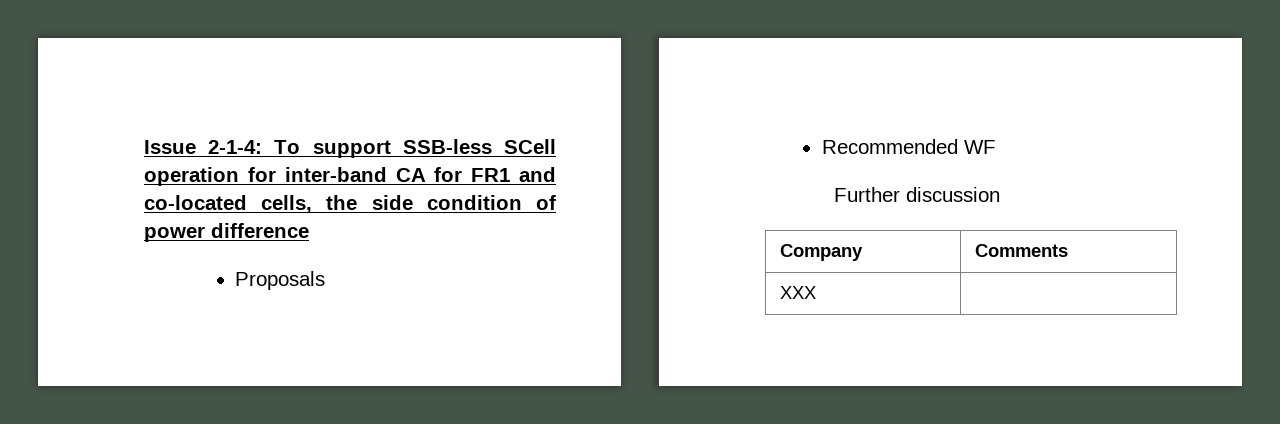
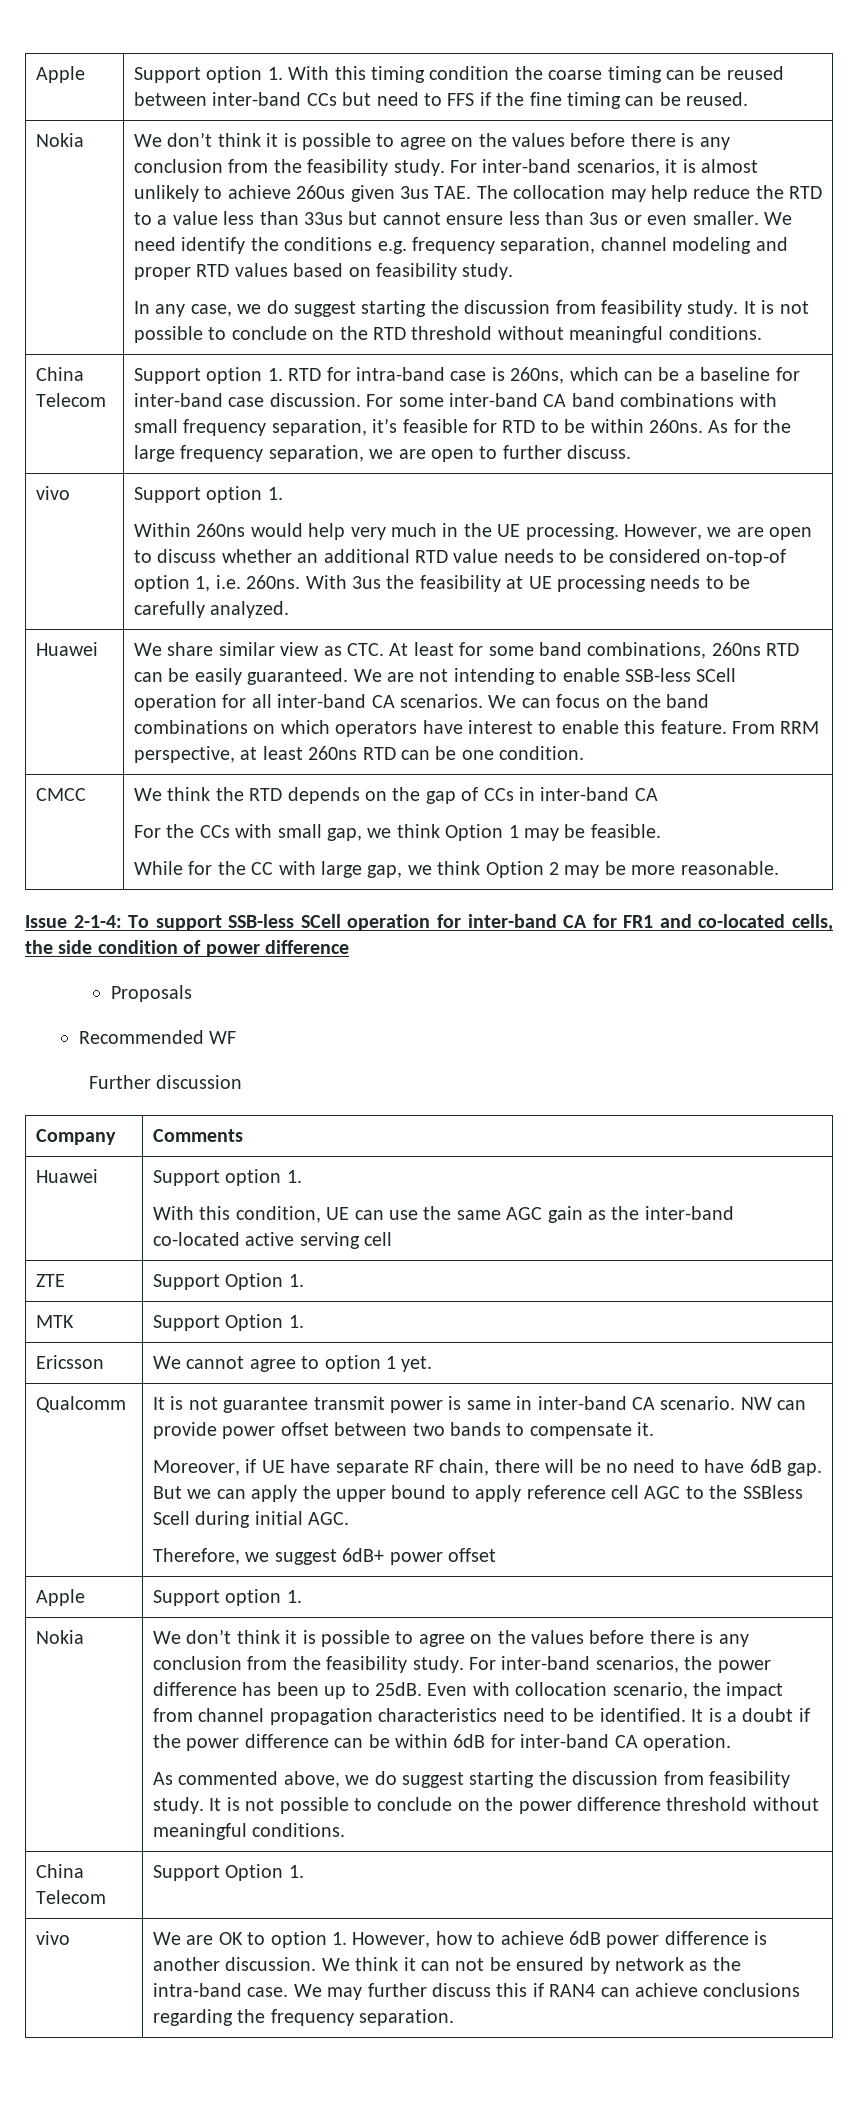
(144, 147) none -> [35,66,85,83] [133,66,784,83] [133,92,749,109] [35,133,84,147] [133,132,730,150] [133,159,758,176] [133,185,823,202] [133,211,792,225] [133,237,788,254] [133,263,514,280] [133,300,809,317] [133,326,762,343] [35,367,84,381] [35,393,106,407] [133,367,800,384] [133,393,777,407] [133,418,792,436] [133,445,632,462] [35,486,70,500] [133,486,283,503] [133,523,813,540] [133,549,787,566] [133,575,751,592] [133,601,290,618] [35,642,98,656] [133,642,800,659] [133,668,737,685] [133,694,710,711] [133,720,820,737] [133,746,585,763] [35,788,86,801] [133,787,658,804] [133,824,661,841] [133,861,779,878] Apple | Support option 1. With this timing condition the coarse timing can be reused between inter-band CCs but need to FFS if the fine timing can be reused. // Nokia | We don’t think it is possible to agree on the values before there is any conclusion from the feasibility study. For inter-band scenarios, it is almost unlikely to achieve 260us given 3us TAE. The collocation may help reduce the RTD to a value less than 33us but cannot ensure less than 3us or even smaller. We need identify the conditions e.g. frequency separation, channel modeling and proper RTD values based on feasibility study. // In any case, we do suggest starting the discussion from feasibility study. It is not possible to conclude on the RTD threshold without meaningful conditions. // China Telecom | Support option 1. RTD for intra-band case is 260ns, which can be a baseline for inter-band case discussion. For some inter-band CA band combinations with small frequency separation, it’s feasible for RTD to be within 260ns. As for the large frequency separation, we are open to further discuss. // vivo | Support option 1. // Within 260ns would help very much in the UE processing. However, we are open to discuss whether an additional RTD value needs to be considered on-top-of option 1, i.e. 260ns. With 3us the feasibility at UE processing needs to be carefully analyzed. // Huawei | We share similar view as CTC. At least for some band combinations, 260ns RTD can be easily guaranteed. We are not intending to enable SSB-less SCell operation for all inter-band CA scenarios. We can focus on the band combinations on which operators have interest to enable this feature. From RRM perspective, at least 260ns RTD can be one condition. // CMCC | We think the RTD depends on the gap of CCs in inter-band CA // For the CCs with small gap, we think Option 1 may be feasible. // While for the CC with large gap, we think Option 2 may be more reasonable. //
[780,286,817,299] XXX | -> [35,1169,98,1183] [152,1169,302,1186] [152,1206,734,1223] [152,1232,393,1249] [35,1274,65,1287] [152,1273,304,1290] [35,1315,74,1328] [152,1314,304,1331] [35,1355,104,1369] [152,1355,433,1372] [35,1396,126,1413] [152,1396,807,1413] [152,1422,655,1439] [152,1459,822,1476] [152,1485,803,1502] [152,1511,350,1528] [152,1548,496,1565] [35,1589,85,1606] [152,1589,302,1606] [35,1630,84,1644] [152,1629,749,1647] [152,1656,771,1673] [152,1682,784,1699] [152,1708,810,1725] [152,1734,731,1751] [152,1771,790,1788] [152,1797,819,1814] [152,1823,346,1840] [35,1864,84,1878] [35,1890,106,1904] [152,1864,304,1881] [35,1931,70,1945] [152,1931,768,1948] [152,1957,741,1974] [152,1983,801,2000] [152,2009,455,2026] Huawei | Support option 1. // With this condition, UE can use the same AGC gain as the inter-band co-located active serving cell // ZTE | Support Option 1. // MTK | Support Option 1. // Ericsson | We cannot agree to option 1 yet. // Qualcomm | It is not guarantee transmit power is same in inter-band CA scenario. NW can provide power offset between two bands to compensate it. // Moreover, if UE have separate RF chain, there will be no need to have 6dB gap. But we can apply the upper bound to apply reference cell AGC to the SSBless Scell during initial AGC. // Therefore, we suggest 6dB+ power offset // Apple | Support option 1. // Nokia | We don’t think it is possible to agree on the values before there is any conclusion from the feasibility study. For inter-band scenarios, the power difference has been up to 25dB. Even with collocation scenario, the impact from channel propagation characteristics need to be identified. It is a doubt if the power difference can be within 6dB for inter-band CA operation. // As commented above, we do suggest starting the discussion from feasibility study. It is not possible to conclude on the power difference threshold without meaningful conditions. // China Telecom | Support Option 1. // vivo | We are OK to option 1. However, how to achieve 6dB power difference is another discussion. We think it can not be ensured by network as the intra-band case. We may further discuss this if RAN4 can achieve conclusions regarding the frequency separation.

